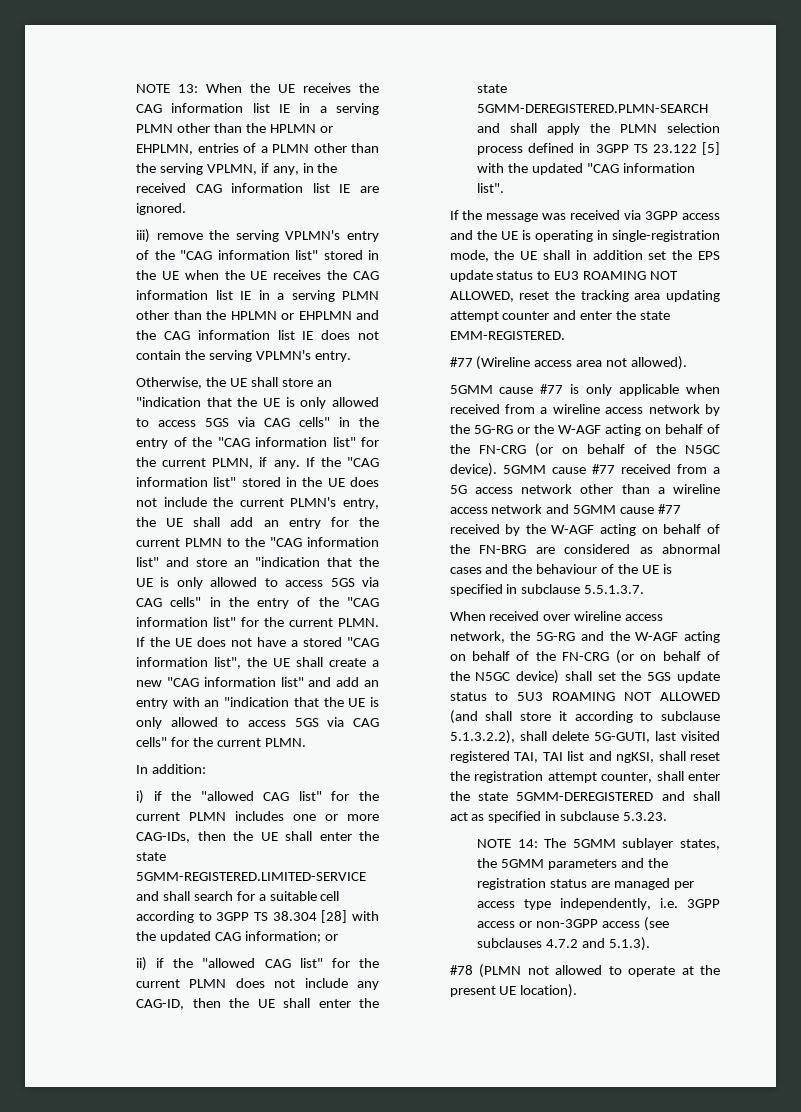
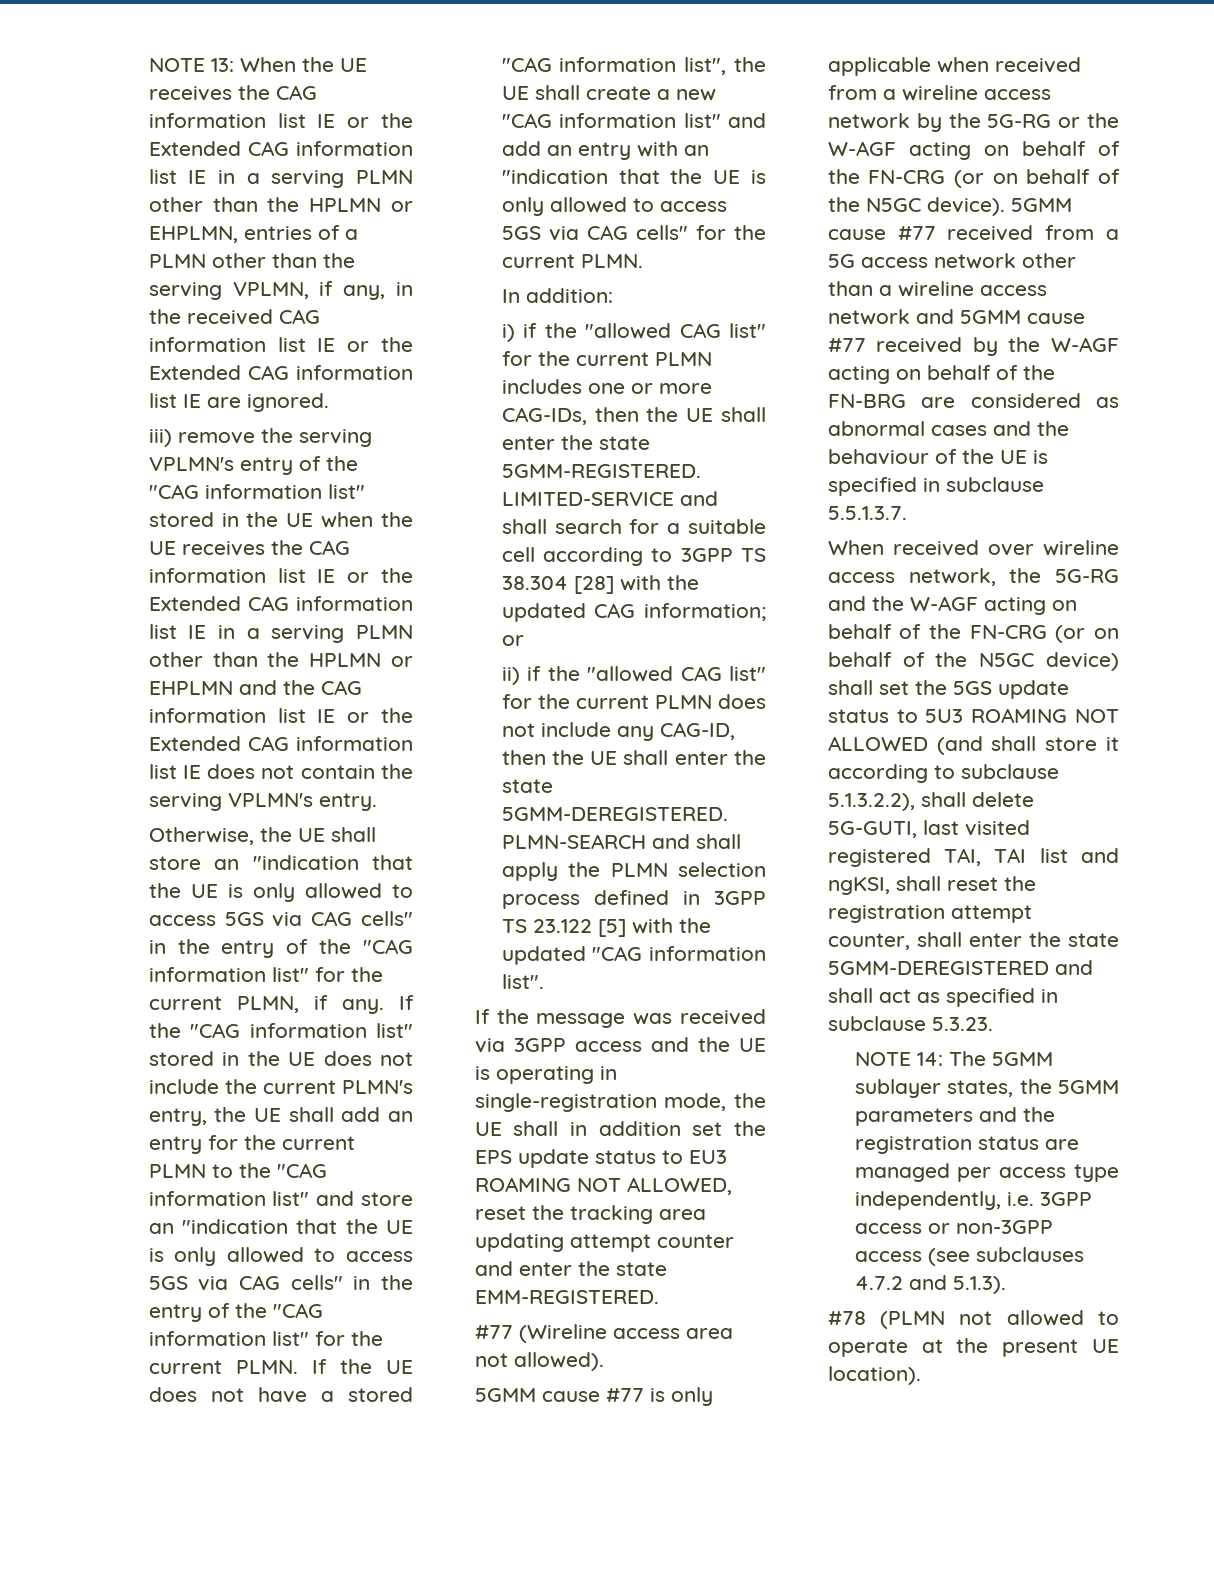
(290, 108) none -> [347,113,414,128] [148,141,413,156] [148,169,207,184] or the Extended CAG information list IE
(351, 188) none -> [347,337,414,352] [148,365,413,380] [148,393,201,408] or the Extended CAG information list IE
(251, 295) none -> [347,568,414,583] [148,596,413,611] [148,624,207,639] or the Extended CAG information list IE
(314, 335) none -> [347,708,414,723] [148,736,413,751] [148,764,201,779] or the Extended CAG information list IE

